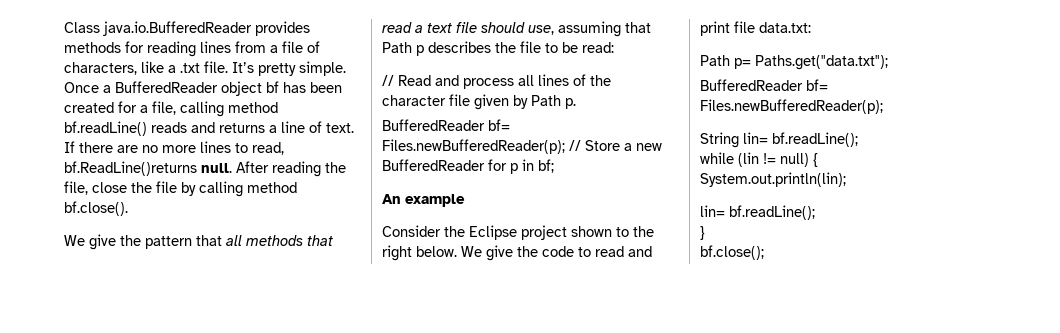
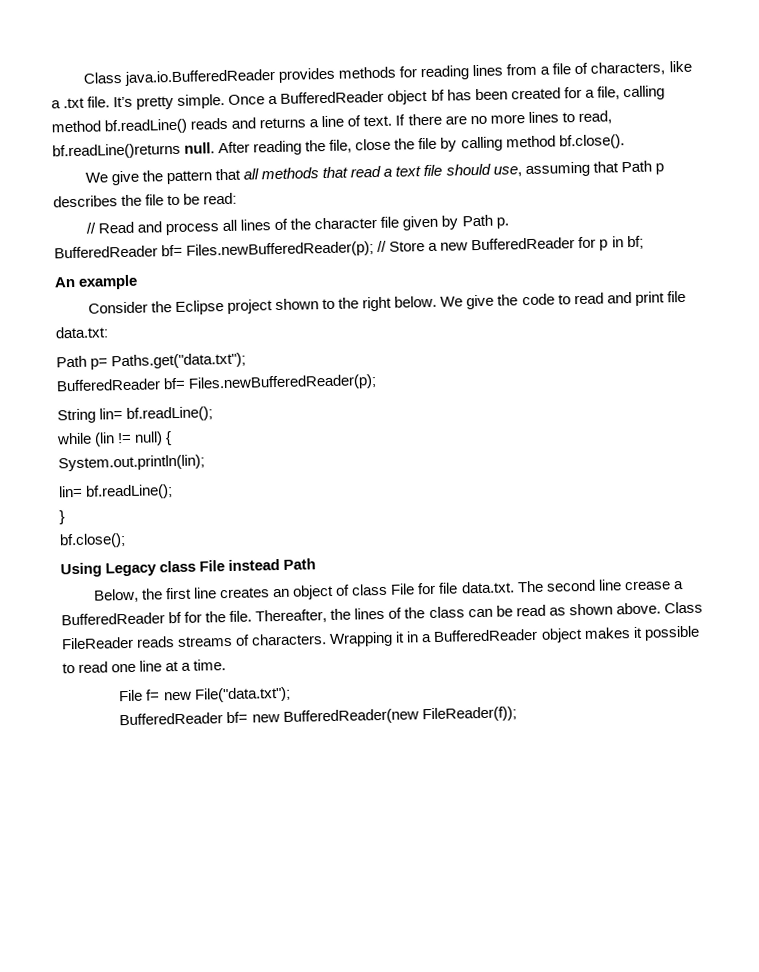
[64,161,197,176] bf.ReadLine()returns -> [52,142,181,160] bf.readLine()returns
(764, 252) none -> [60,558,317,578] [92,579,684,603] [61,601,703,626] [61,625,700,650] [62,659,227,674] [118,686,291,703] [119,706,517,726] // Using Legacy class File instead Path // Below, the first line creates an object of class File for file data.txt. The second line crease a BufferedReader bf for the file. Thereafter, the lines of the class can be read as shown above. Class FileReader reads streams of characters. Wrapping it in a BufferedReader object makes it possible to read one line at a time. // File f= new File("data.txt"); // BufferedReader bf= new BufferedReader(new FileReader(f));

